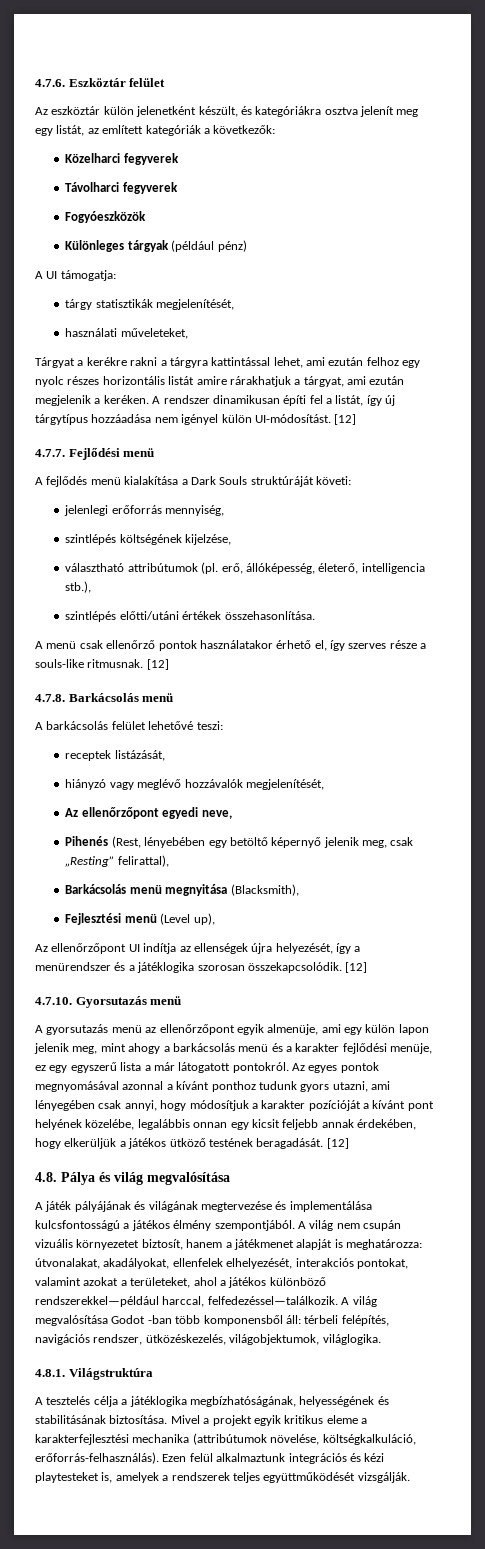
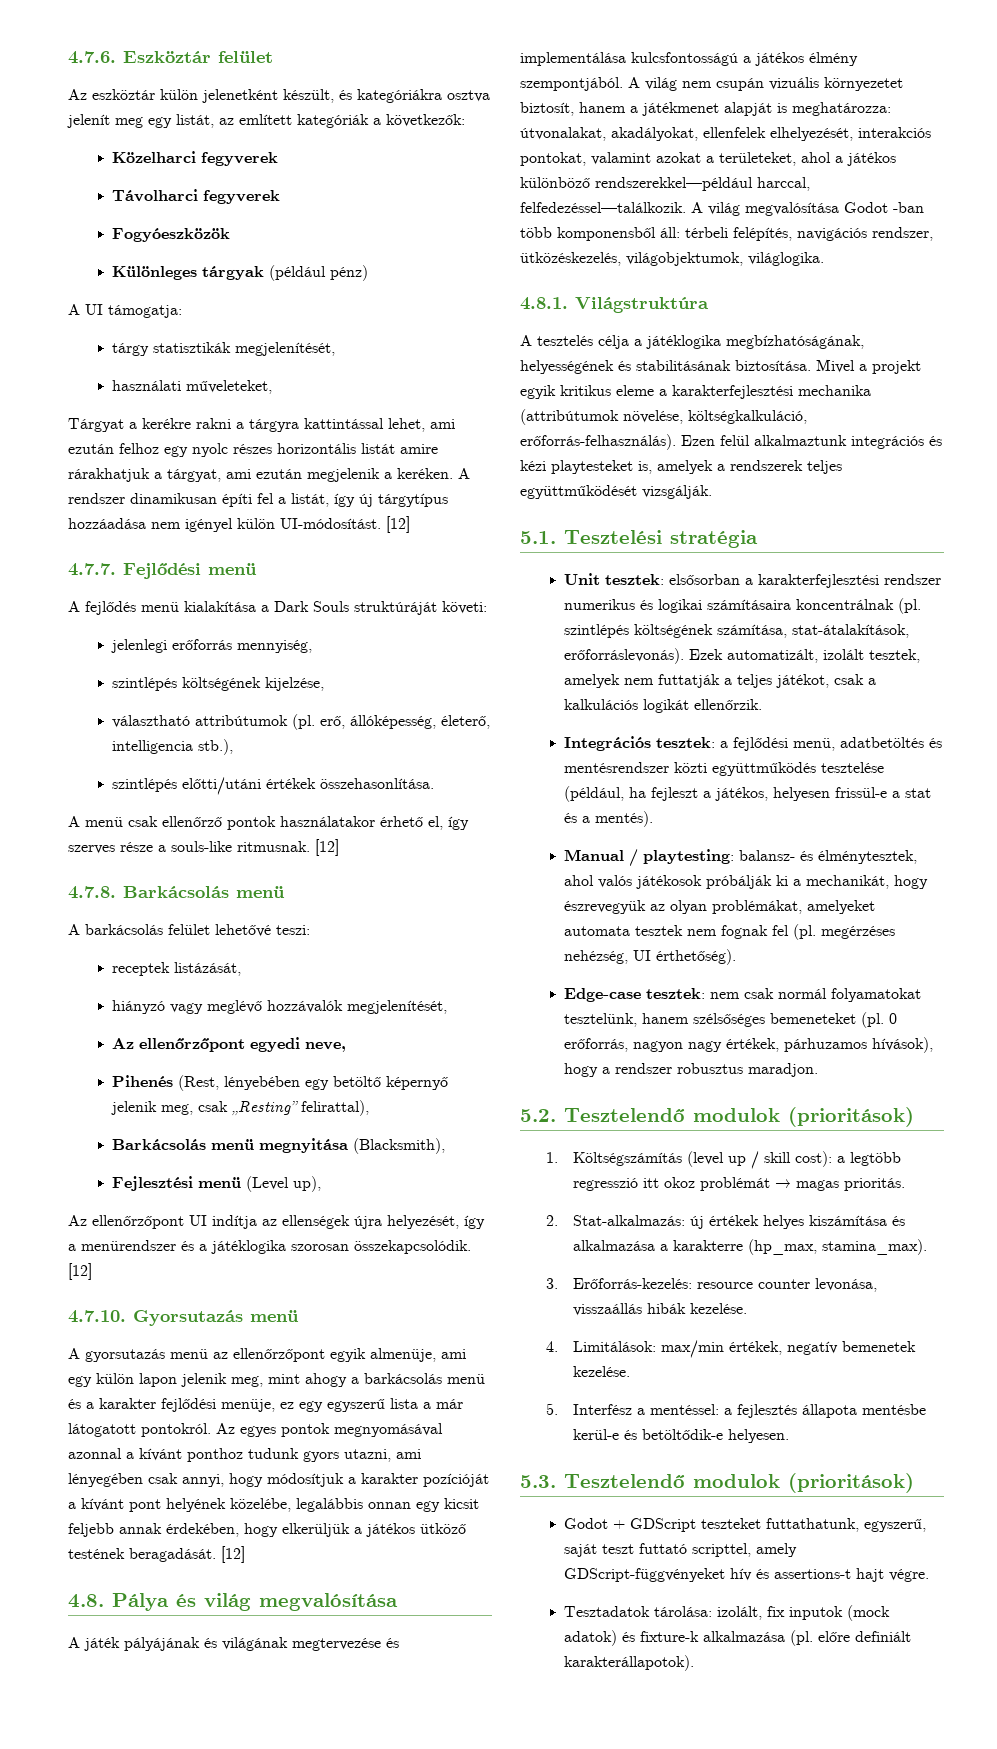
(410, 1477) none -> [520,530,758,548] [564,573,942,588] [564,598,922,614] [564,624,910,638] [564,648,921,664] [564,674,877,688] [564,699,763,713] [564,736,943,751] [564,762,885,776] [564,786,932,802] [564,811,654,827] [564,849,918,867] [564,875,929,889] [564,900,876,914] [564,924,896,940] [564,949,737,965] [564,988,922,1002] [564,1012,898,1028] [564,1037,934,1053] [564,1063,819,1077] [520,1107,914,1127] [546,1151,901,1169] [572,1177,905,1191] [546,1215,905,1229] [572,1239,927,1255] [546,1278,877,1292] [572,1303,747,1316] [546,1340,916,1358] [572,1366,630,1377] [546,1403,926,1418] [572,1429,789,1443] [520,1473,914,1493] [564,1518,927,1532] [564,1543,798,1557] [564,1568,930,1582] [564,1605,891,1621] [564,1630,912,1646] [564,1655,695,1671] // 5.1. Tesztelési stratégia // Unit tesztek: elsősorban a karakterfejlesztési rendszer numerikus és logikai számításaira koncentrálnak (pl. szintlépés költségének számítása, stat-átalakítások, erőforráslevonás). Ezek automatizált, izolált tesztek, amelyek nem futtatják a teljes játékot, csak a kalkulációs logikát ellenőrzik. // Integrációs tesztek: a fejlődési menü, adatbetöltés és mentésrendszer közti együttműködés tesztelése (például, ha fejleszt a játékos, helyesen frissül-e a stat és a mentés). // Manual / playtesting: balansz- és élménytesztek, ahol valós játékosok próbálják ki a mechanikát, hogy észrevegyük az olyan problémákat, amelyeket automata tesztek nem fognak fel (pl. megérzéses nehézség, UI érthetőség). // Edge-case tesztek: nem csak normál folyamatokat tesztelünk, hanem szélsőséges bemeneteket (pl. 0 erőforrás, nagyon nagy értékek, párhuzamos hívások), hogy a rendszer robusztus maradjon. // 5.2. Tesztelendő modulok (prioritások) // 1. Költségszámítás (level up / skill cost): a legtöbb regresszió itt okoz problémát → magas prioritás. // 2. Stat-alkalmazás: új értékek helyes kiszámítása és alkalmazása a karakterre (hp_max, stamina_max). // 3. Erőforrás-kezelés: resource counter levonása, visszaállás hibák kezelése. // 4. Limitálások: max/min értékek, negatív bemenetek kezelése. // 5. Interfész a mentéssel: a fejlesztés állapota mentésbe kerül-e és betöltődik-e helyesen. // 5.3. Tesztelendő modulok (prioritások) // Godot + GDScript teszteket futtathatunk, egyszerű, saját teszt futtató scripttel, amely GDScript-függvényeket hív és assertions-t hajt végre. // Tesztadatok tárolása: izolált, fix inputok (mock adatok) és fixture-k alkalmazása (pl. előre definiált karakterállapotok).

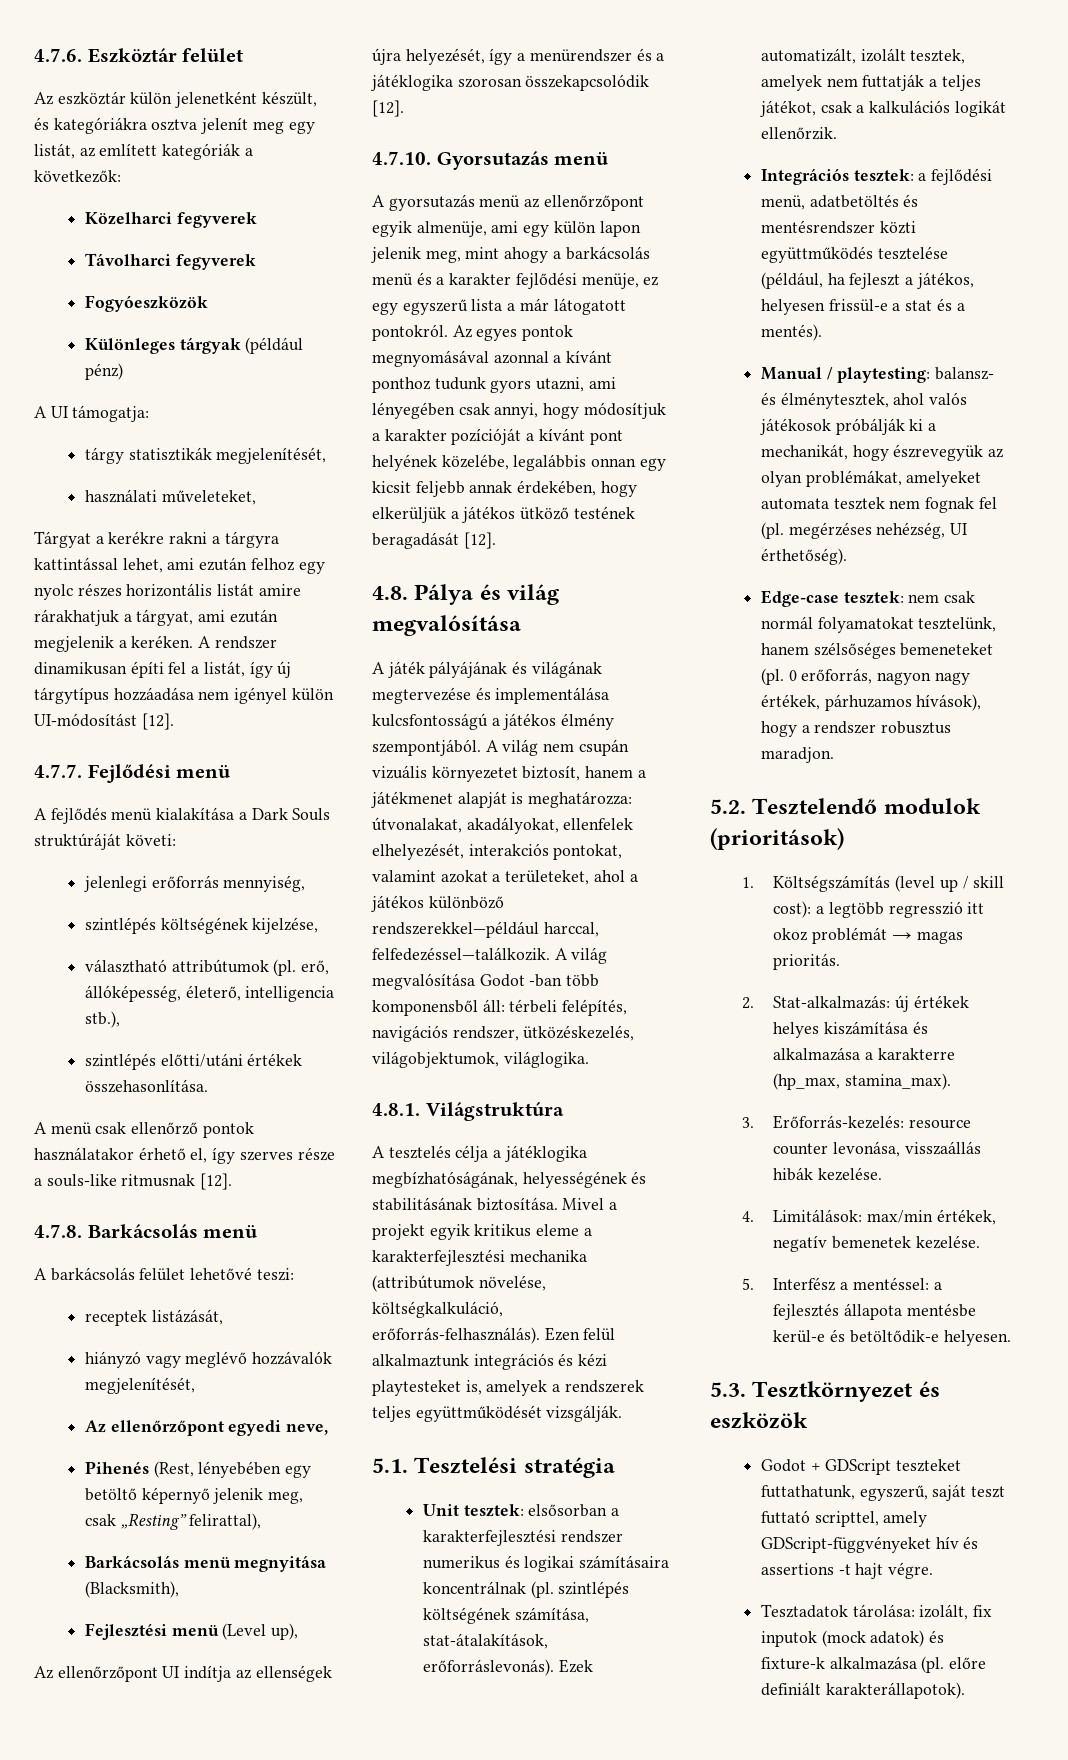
[280,516,410,533] UI-módosítást. [12] -> [34,713,174,730] UI-módosítást [12].
[237,839,339,856] ritmusnak. [12] -> [121,1173,233,1190] ritmusnak [12].
[354,1240,471,1254] [68,1263,92,1280] összekapcsolódik. [12] -> [525,74,650,91] [372,100,404,117] összekapcsolódik [12].
[129,1546,245,1563] beragadását. [12] -> [372,532,496,549] beragadását [12].
[564,1473,914,1493] Tesztelendő modulok (prioritások) -> [752,1381,940,1402] [710,1412,808,1429] Tesztkörnyezet és eszközök
[774,1569,852,1579] assertions-t -> [760,1563,851,1575] assertions -t

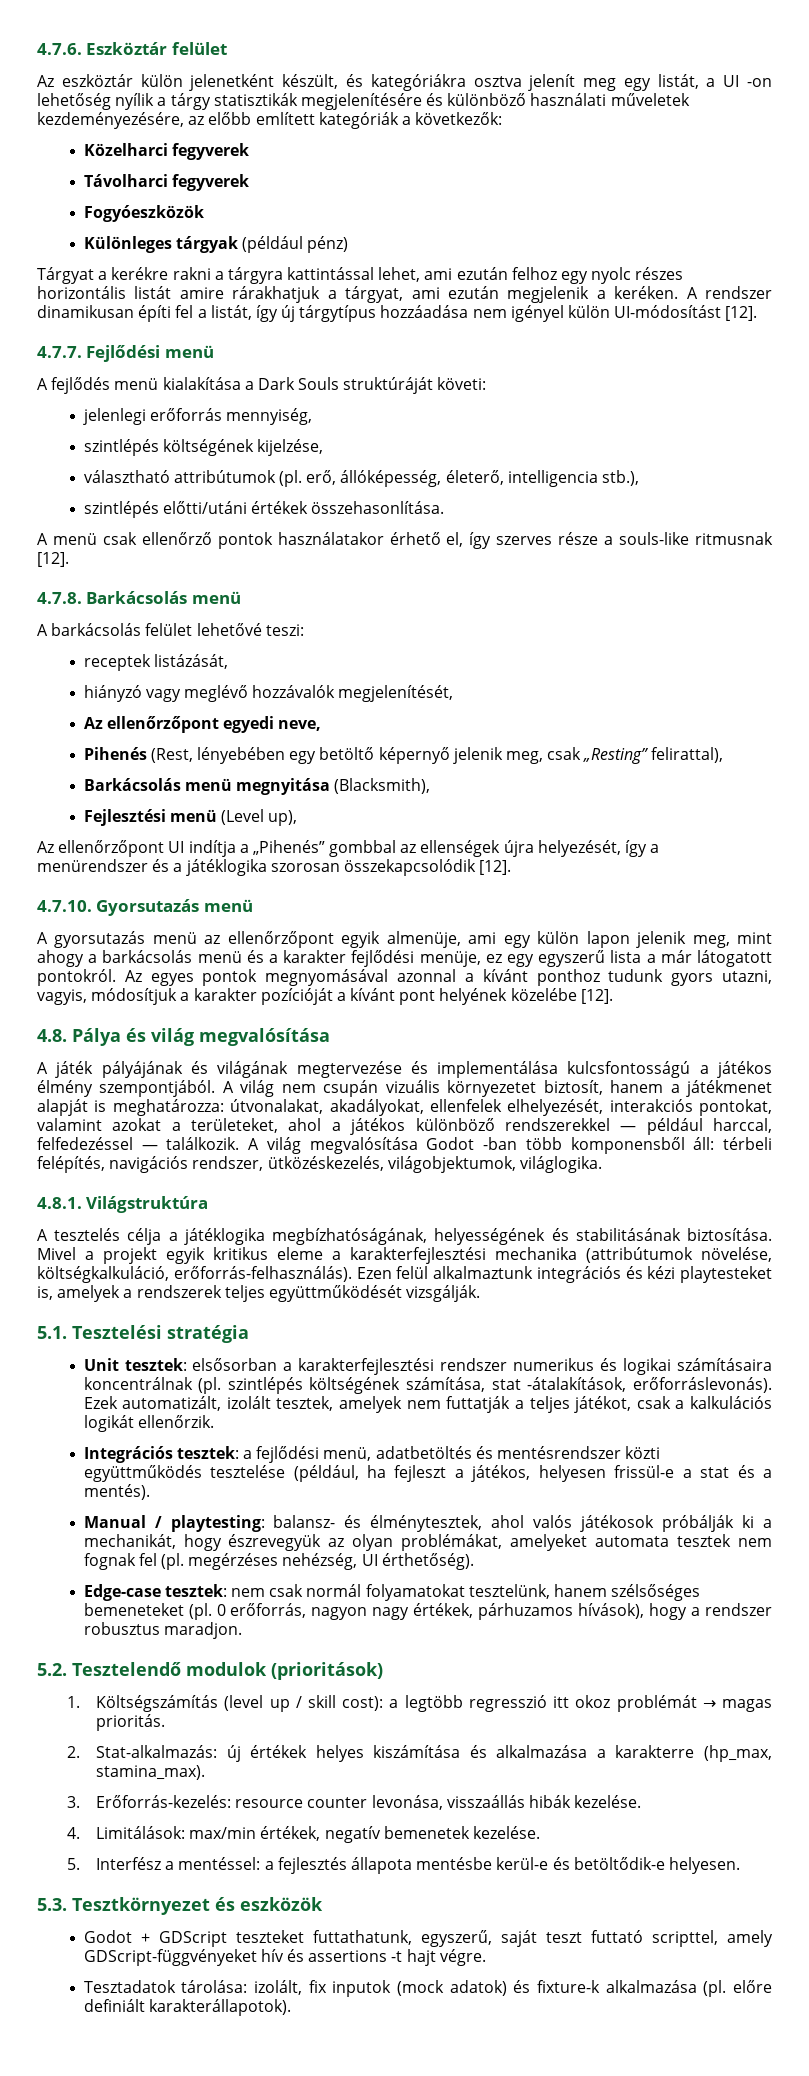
[79,147,96,157] az -> [706,75,773,87] [37,93,690,110] [37,112,252,129] a UI -on lehetőség nyílik a tárgy statisztikák megjelenítésére és különböző használati műveletek kezdeményezésére, az előbb
[34,405,150,422] [84,447,327,464] [84,489,256,505] // A UI támogatja: // tárgy statisztikák megjelenítését, // használati műveleteket, -> (349, 244) none
(232, 1673) none -> [239,840,397,857] a „Pihenés” gombbal
[588,377,616,389] [372,402,580,419] ami lényegében csak annyi, hogy -> [37,989,87,1005] vagyis,
[441,454,666,471] [372,480,637,497] [372,506,635,523] [372,532,459,549] közelébe, legalábbis onnan egy kicsit feljebb annak érdekében, hogy elkerüljük a játékos ütköző testének beragadását -> [510,988,577,1001] közelébe
[372,921,599,938] [372,947,550,961] rendszerekkel—például harccal, felfedezéssel—találkozik. -> [504,1118,773,1135] [37,1137,240,1150] rendszerekkel — például harccal, felfedezéssel — találkozik.
[422,1633,548,1649] stat-átalakítások, -> [491,1377,627,1392] stat -átalakítások,

